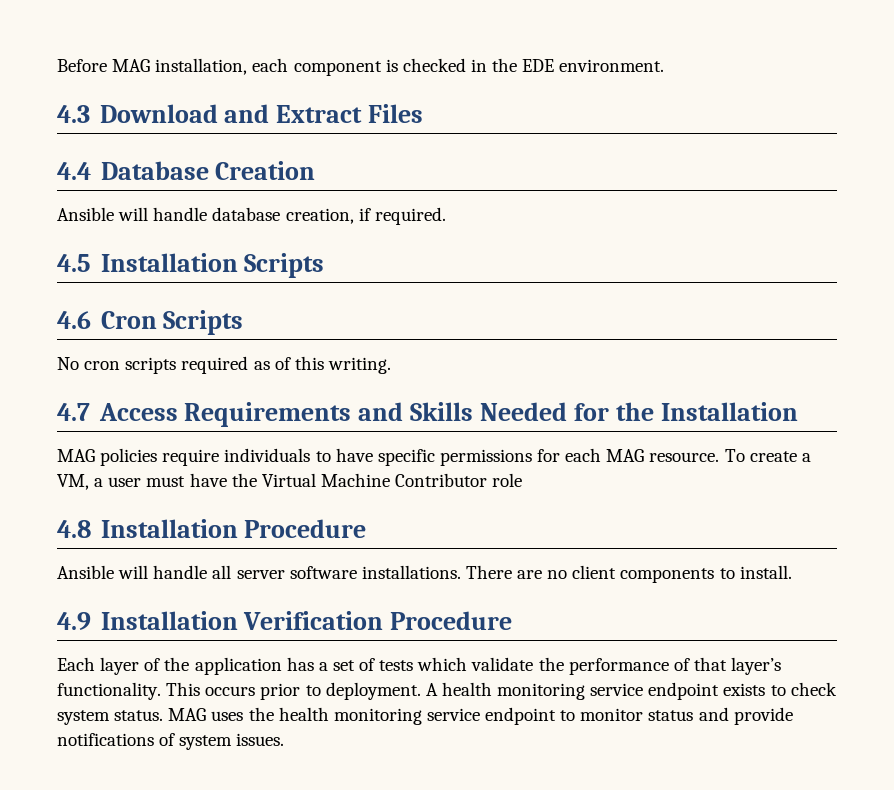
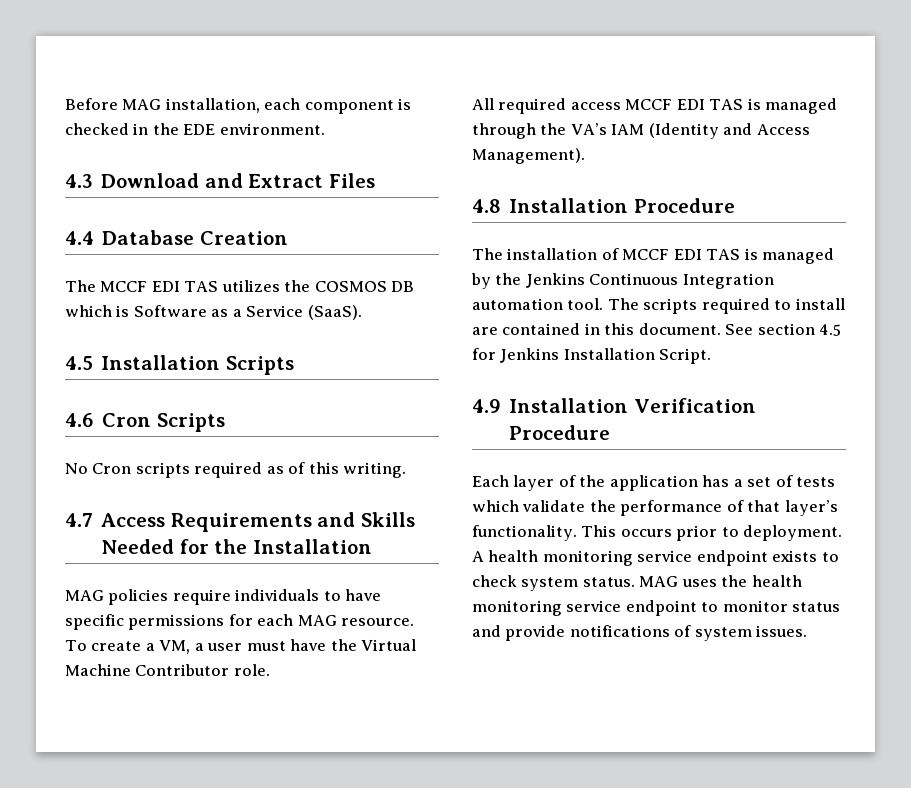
[57,207,446,225] Ansible will handle database creation, if required. -> [65,280,415,292] [65,305,362,320] The MCCF EDI TAS utilizes the COSMOS DB which is Software as a Service (SaaS).
[84,361,121,370] cron -> [92,463,132,474] Cron
[492,473,523,487] [57,519,367,538] [57,565,792,583] role // 4.8 Installation Procedure // Ansible will handle all server software installations. There are no client components to install. -> [233,664,270,676] [472,98,838,114] [472,123,810,139] [472,148,585,164] [472,198,735,213] [472,248,835,264] [471,273,774,289] [472,298,845,314] [472,323,842,336] [472,348,712,364] role. // All required access MCCF EDI TAS is managed through the VA’s IAM (Identity and Access Management). // 4.8 Installation Procedure // The installation of MCCF EDI TAS is managed by the Jenkins Continuous Integration automation tool. The scripts required to install are contained in this document. See section 4.5 for Jenkins Installation Script.

